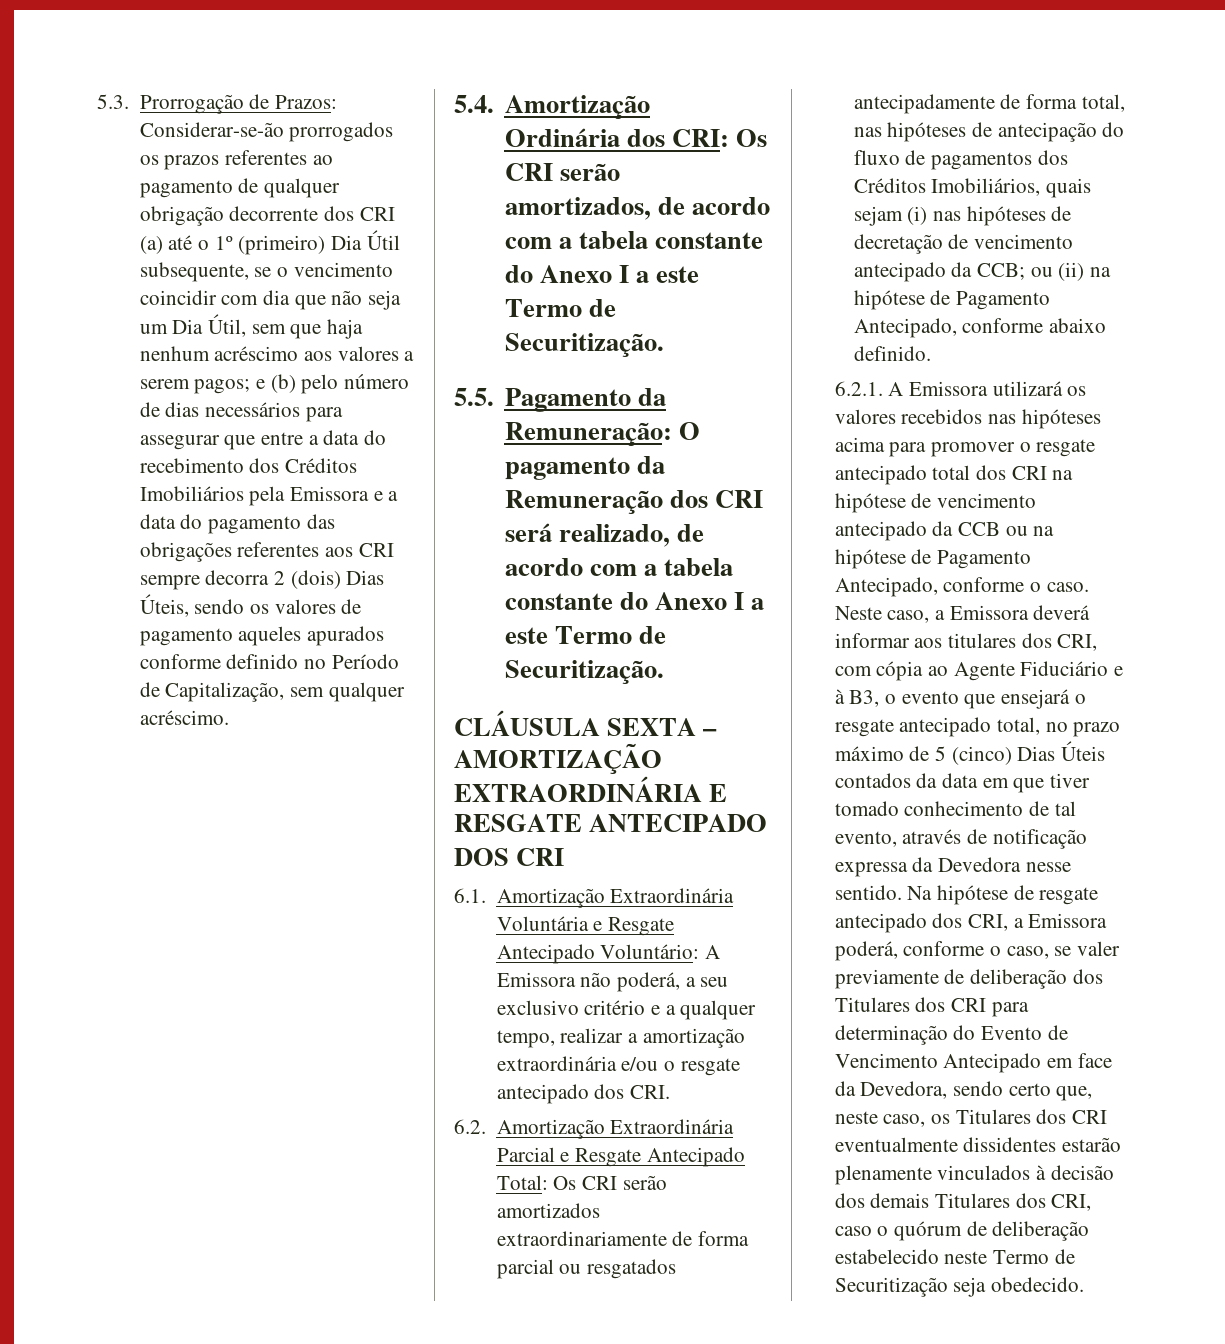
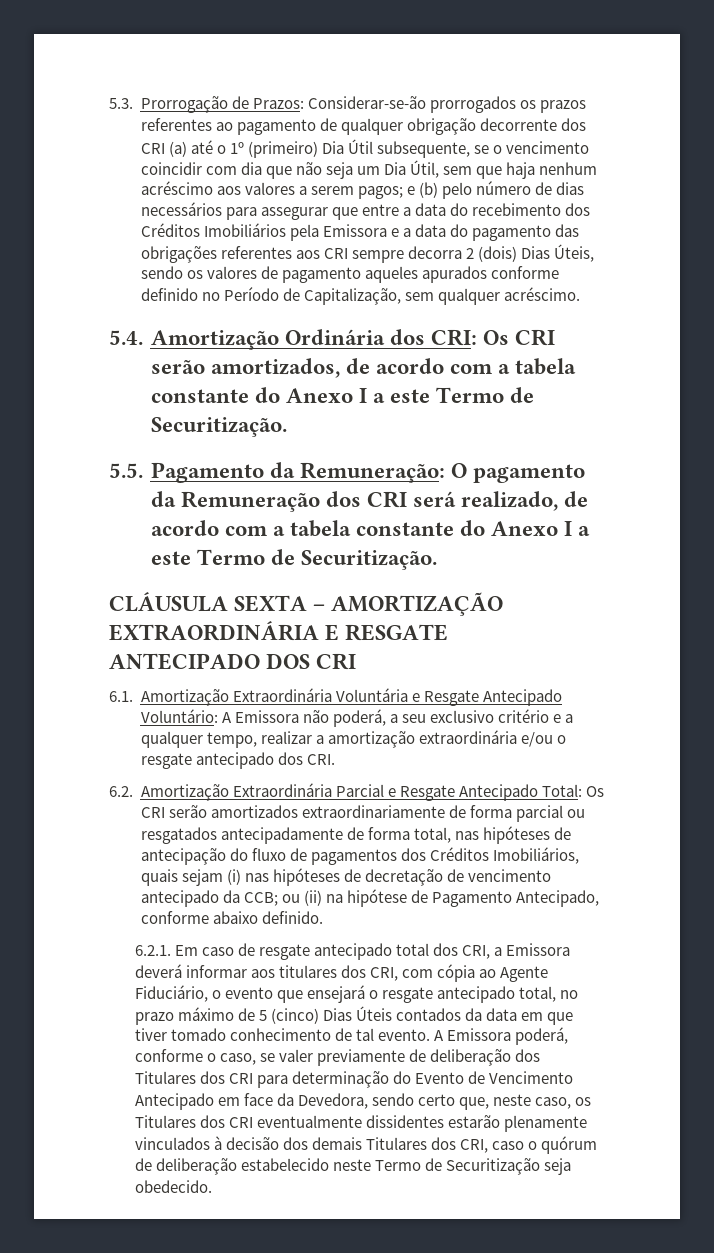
[888,381,1087,396] [834,409,1101,429] [834,437,1096,457] [834,465,1074,485] [834,493,1037,513] [834,521,1055,541] [834,549,1032,569] [834,577,1089,597] [834,606,930,623] A Emissora utilizará os valores recebidos nas hipóteses acima para promover o resgate antecipado total dos CRI na hipótese de vencimento antecipado da CCB ou na hipótese de Pagamento Antecipado, conforme o caso. Neste caso, -> [174,943,491,960] Em caso de resgate antecipado total dos CRI,
[1020,661,1124,676] [834,689,880,707] Fiduciário e à B3, -> [134,985,208,1002] Fiduciário,
[834,829,1087,849] [834,857,1071,877] [834,885,1099,905] [834,913,1024,933] evento, através de notificação expressa da Devedora nesse sentido. Na hipótese de resgate antecipado dos CRI, a -> [378,1029,445,1041] evento. A

